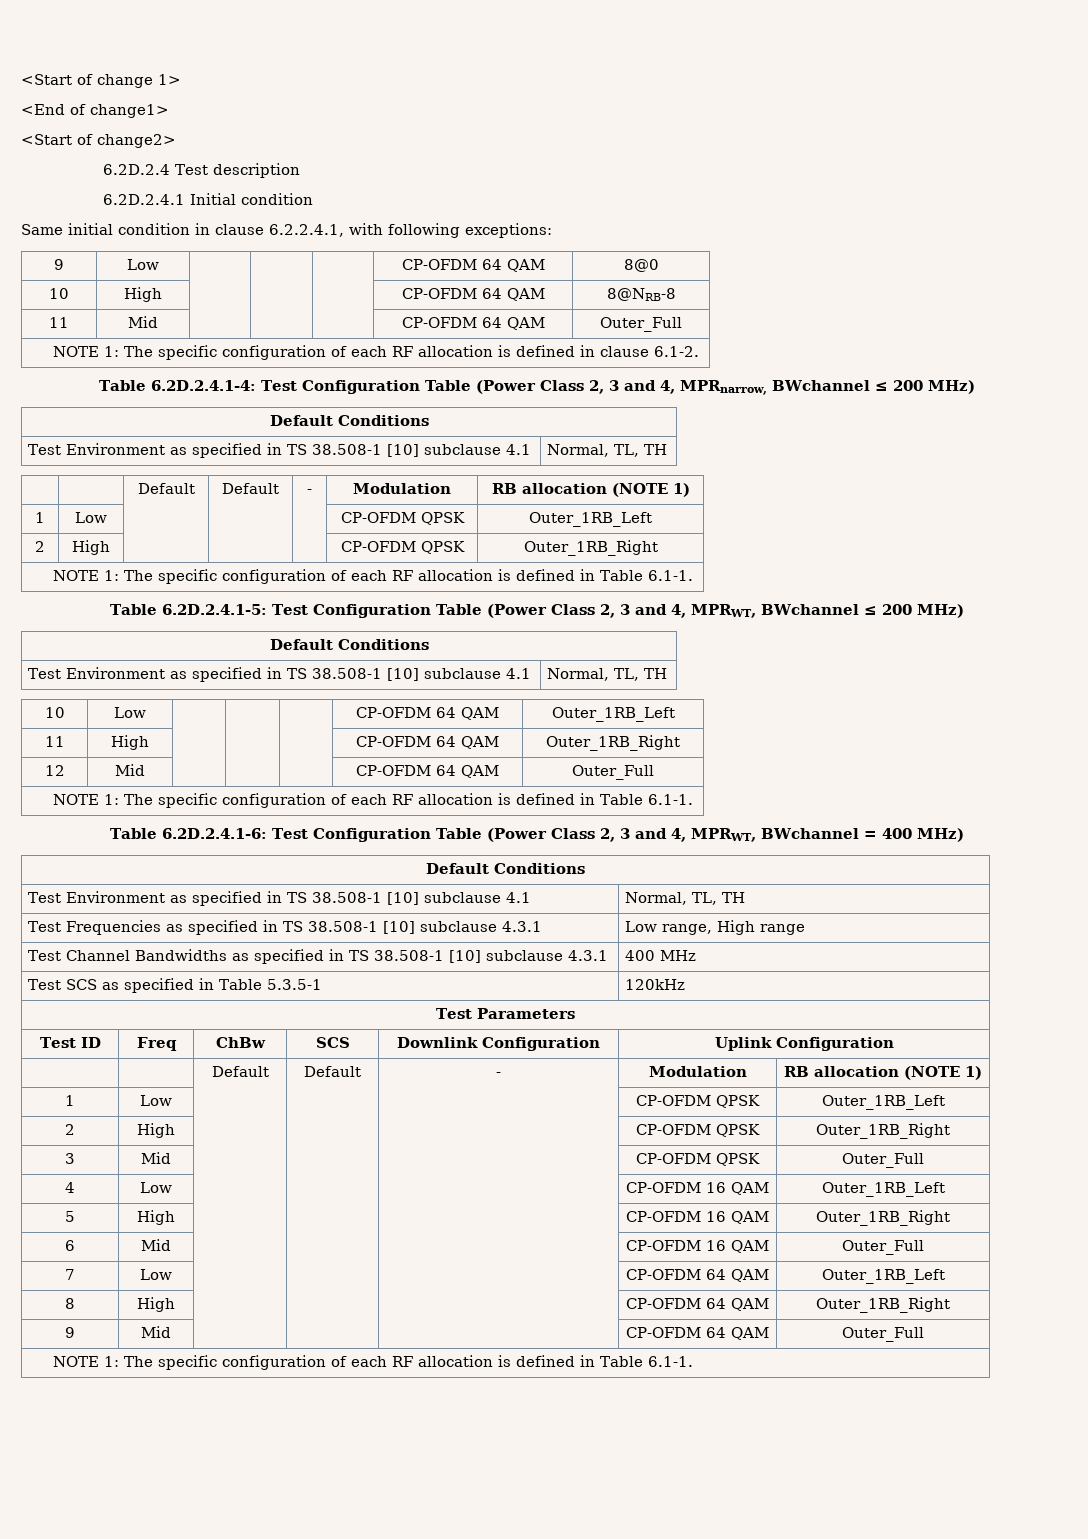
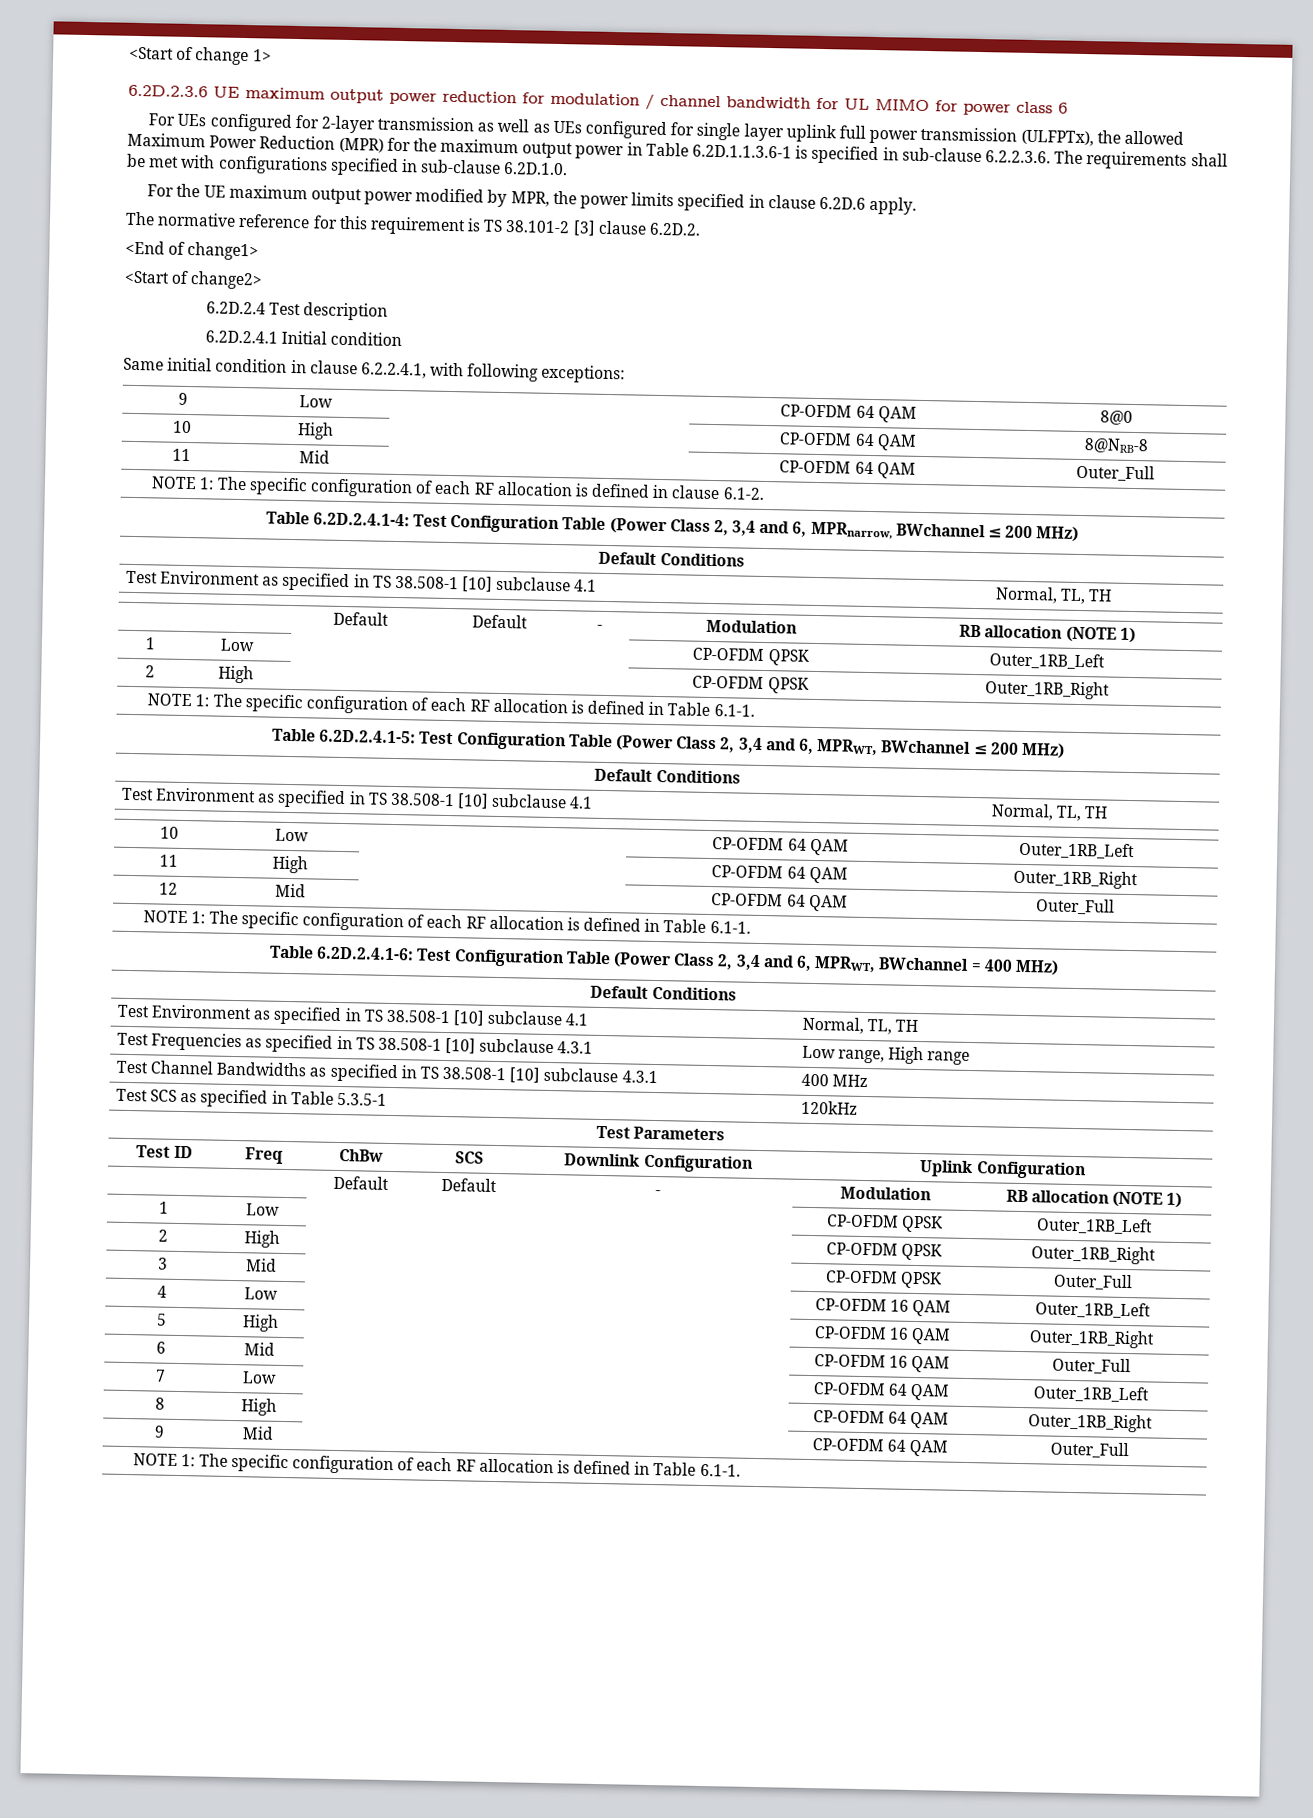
(181, 79) none -> [128,84,1068,116] [148,113,1184,147] [127,132,1228,170] [127,153,569,176] [147,183,918,215] [125,211,702,236] // 6.2D.2.3.6 UE maximum output power reduction for modulation / channel bandwidth for UL MIMO for power class 6 // For UEs configured for 2-layer transmission as well as UEs configured for single layer uplink full power transmission (ULFPTx), the allowed Maximum Power Reduction (MPR) for the maximum output power in Table 6.2D.1.1.3.6-1 is specified in sub-clause 6.2.2.3.6. The requirements shall be met with configurations specified in sub-clause 6.2D.1.0. // For the UE maximum output power modified by MPR, the power limits specified in clause 6.2D.6 apply. // The normative reference for this requirement is TS 38.101-2 [3] clause 6.2D.2.
[609,380,676,394] 3 and 4, -> [732,520,808,537] 3,4 and 6,
[620,604,687,618] 3 and 4, -> [737,737,814,754] 3,4 and 6,
[620,828,687,842] 3 and 4, -> [735,954,812,971] 3,4 and 6,

